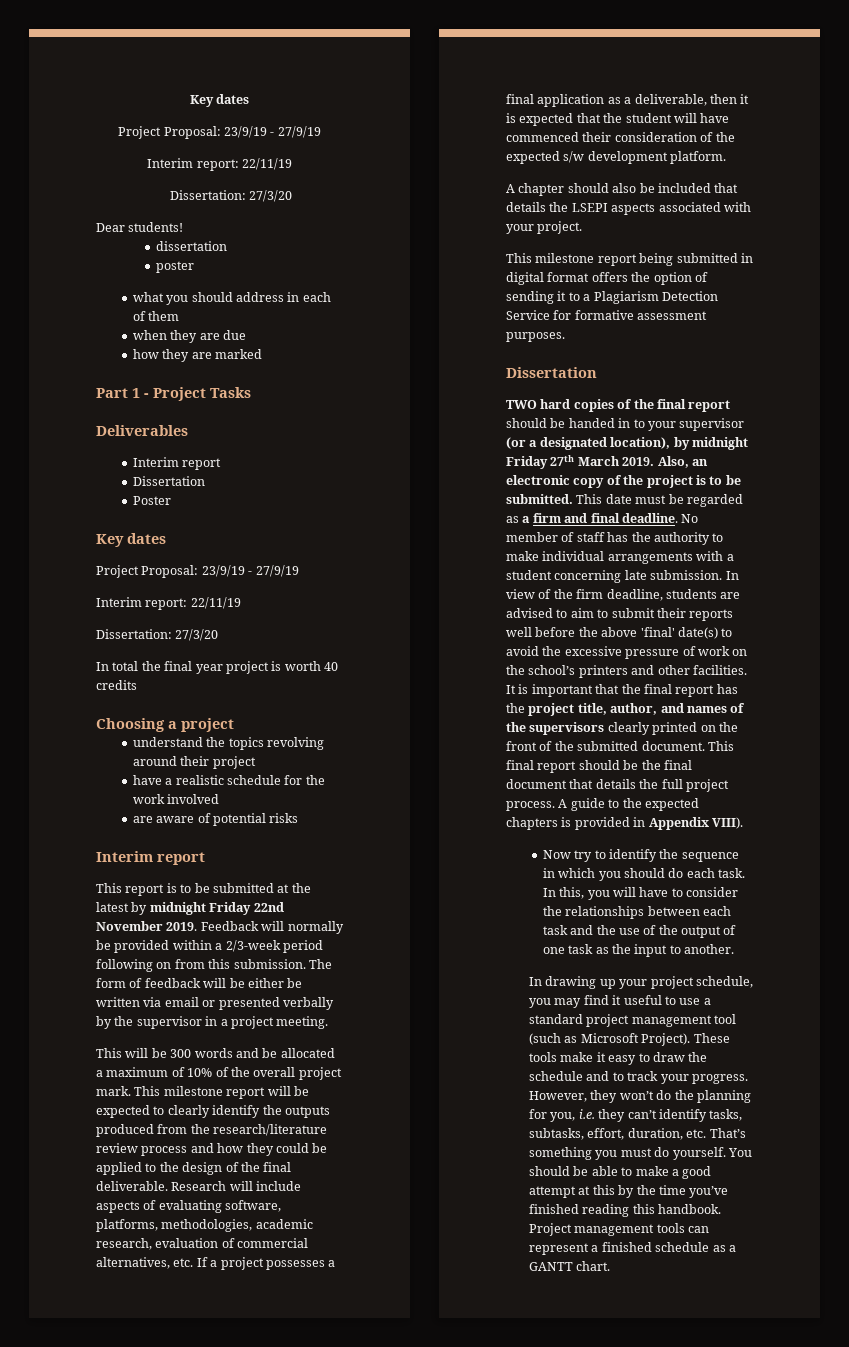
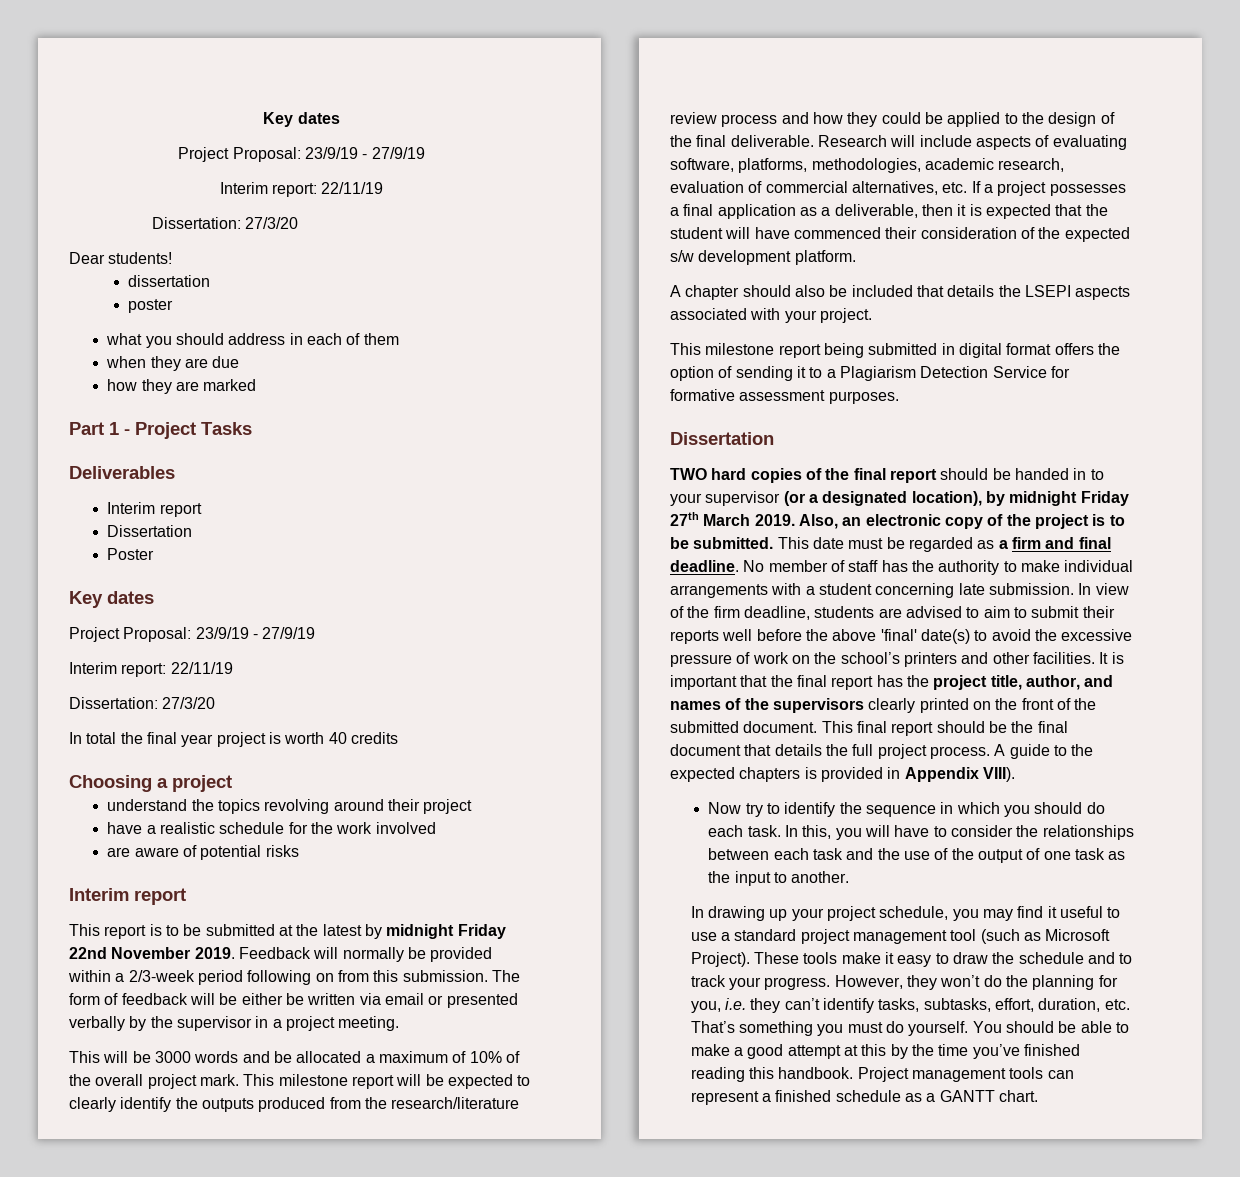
[170,1049,192,1058] 300 -> [154,1051,191,1063] 3000

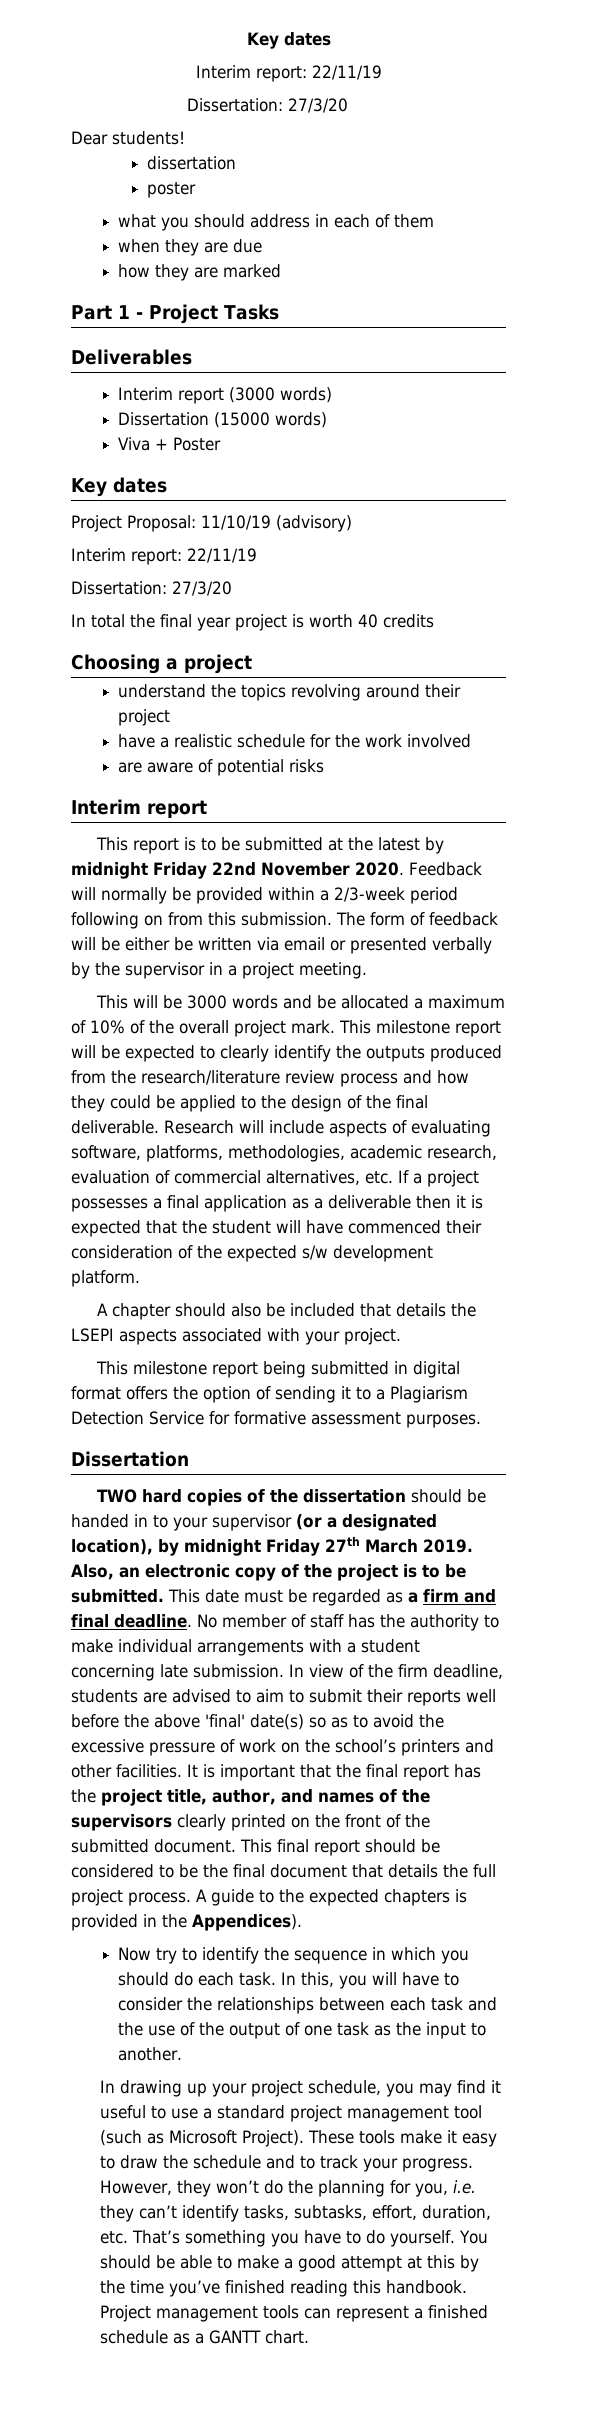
[263,112,340,127] [178,147,425,162] Key dates // Project Proposal: 23/9/19 - 27/9/19 -> [246,32,331,49] Key dates
[107,525,193,537] // Dissertation // -> [229,387,333,403] [118,412,328,428] [118,437,169,451] (3000 words) // Dissertation (15000 words) // Viva +
[195,627,316,639] 23/9/19 - 27/9/19 -> [201,515,352,532] 11/10/19 (advisory)
[194,947,235,959] 2019. -> [354,862,404,876] 2020.
[834,204,918,218] deliverable, -> [328,1195,411,1209] deliverable
[853,468,937,483] final report -> [302,1489,406,1503] dissertation
(970, 636) none -> [309,1717,348,1728] so as
(1007, 727) none -> [71,1864,198,1878] considered to be
[904,767,1015,782] Appendix VIII). -> [162,1914,302,1931] the Appendices).
[847,1022,883,1033] must -> [303,2230,361,2244] have to

